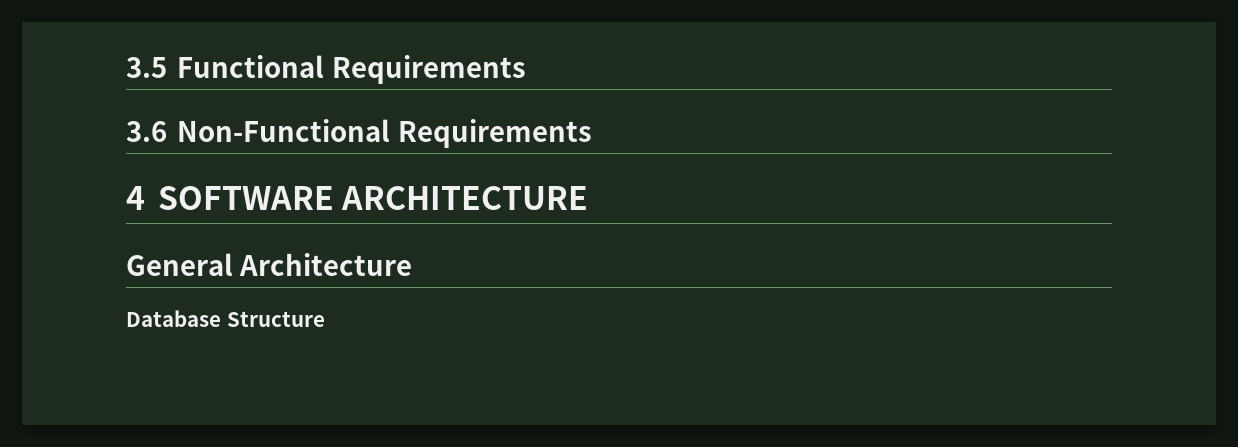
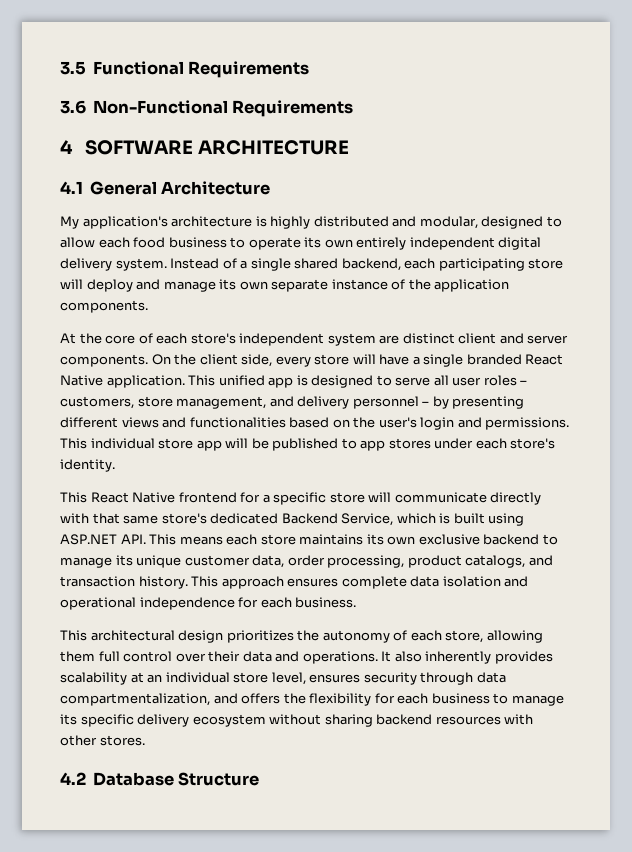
(589, 198) none -> [60,181,83,194] 4.1
(413, 264) none -> [60,216,562,229] [60,237,542,250] [60,258,564,271] [60,279,510,292] [60,300,148,313] [60,333,569,346] [60,354,564,367] [60,375,528,388] [60,396,525,409] [60,417,570,430] [60,438,556,451] [60,459,115,472] [60,492,542,505] [60,513,525,526] [60,534,558,545] [60,555,553,568] [60,576,529,589] [60,597,357,610] [60,630,543,643] [60,651,553,664] [60,672,506,685] [60,693,564,706] [60,714,534,727] [60,735,145,746] [60,772,86,785] My application's architecture is highly distributed and modular, designed to allow each food business to operate its own entirely independent digital delivery system. Instead of a single shared backend, each participating store will deploy and manage its own separate instance of the application components. // At the core of each store's independent system are distinct client and server components. On the client side, every store will have a single branded React Native application. This unified app is designed to serve all user roles – customers, store management, and delivery personnel – by presenting different views and functionalities based on the user's login and permissions. This individual store app will be published to app stores under each store's identity. // This React Native frontend for a specific store will communicate directly with that same store's dedicated Backend Service, which is built using ASP.NET API. This means each store maintains its own exclusive backend to manage its unique customer data, order processing, product catalogs, and transaction history. This approach ensures complete data isolation and operational independence for each business. // This architectural design prioritizes the autonomy of each store, allowing them full control over their data and operations. It also inherently provides scalability at an individual store level, ensures security through data compartmentalization, and offers the flexibility for each business to manage its specific delivery ecosystem without sharing backend resources with other stores. // 4.2

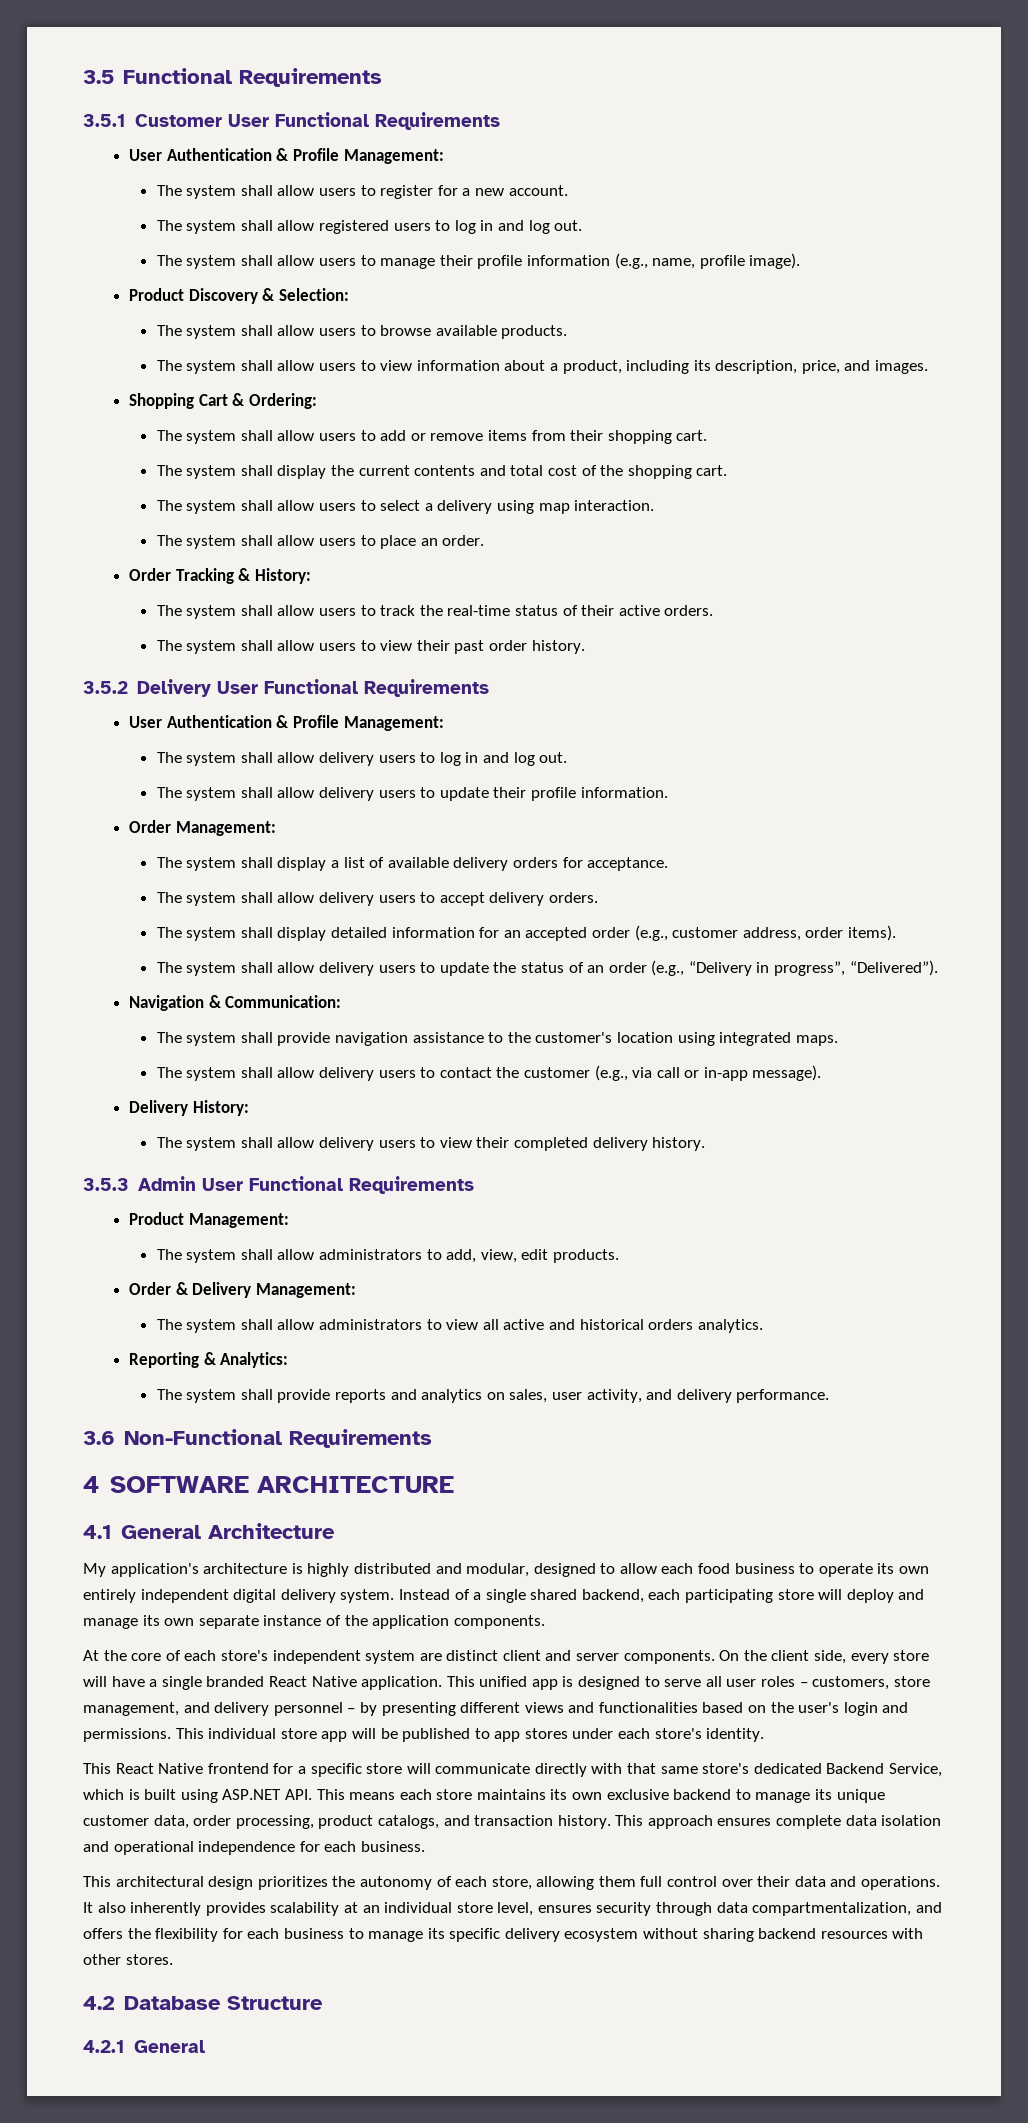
(309, 69) none -> [83,112,500,130] [129,148,444,164] [156,185,568,199] [156,220,583,234] [156,253,801,269] [129,288,349,304] [156,325,568,339] [156,360,929,374] [129,393,317,409] [156,430,708,444] [156,465,728,479] [156,500,655,514] [156,535,485,549] [129,568,311,584] [156,605,714,619] [156,640,585,654] [83,679,489,697] [129,715,444,731] [156,752,568,766] [156,787,668,801] [129,820,276,836] [156,857,669,871] [156,892,598,906] [156,925,896,941] [156,960,938,976] [129,995,342,1011] [156,1032,838,1046] [156,1065,822,1081] [129,1100,249,1116] [156,1137,706,1151] [83,1176,474,1194] [129,1212,289,1228] [156,1249,619,1263] [129,1282,356,1298] [156,1319,763,1333] [129,1352,289,1368] [156,1389,830,1403] // 3.5.1 Customer User Functional Requirements // User Authentication & Profile Management: // The system shall allow users to register for a new account. // The system shall allow registered users to log in and log out. // The system shall allow users to manage their profile information (e.g., name, profile image). // Product Discovery & Selection: // The system shall allow users to browse available products. // The system shall allow users to view information about a product, including its description, price, and images. // Shopping Cart & Ordering: // The system shall allow users to add or remove items from their shopping cart. // The system shall display the current contents and total cost of the shopping cart. // The system shall allow users to select a delivery using map interaction. // The system shall allow users to place an order. // Order Tracking & History: // The system shall allow users to track the real-time status of their active orders. // The system shall allow users to view their past order history. // 3.5.2 Delivery User Functional Requirements // User Authentication & Profile Management: // The system shall allow delivery users to log in and log out. // The system shall allow delivery users to update their profile information. // Order Management: // The system shall display a list of available delivery orders for acceptance. // The system shall allow delivery users to accept delivery orders. // The system shall display detailed information for an accepted order (e.g., customer address, order items). // The system shall allow delivery users to update the status of an order (e.g., “Delivery in progress”, “Delivered”). // Navigation & Communication: // The system shall provide navigation assistance to the customer's location using integrated maps. // The system shall allow delivery users to contact the customer (e.g., via call or in-app message). // Delivery History: // The system shall allow delivery users to view their completed delivery history. // 3.5.3 Admin User Functional Requirements // Product Management: // The system shall allow administrators to add, view, edit products. // Order & Delivery Management: // The system shall allow administrators to view all active and historical orders analytics. // Reporting & Analytics: // The system shall provide reports and analytics on sales, user activity, and delivery performance.
(259, 779) none -> [83,2040,205,2053] // 4.2.1 General

